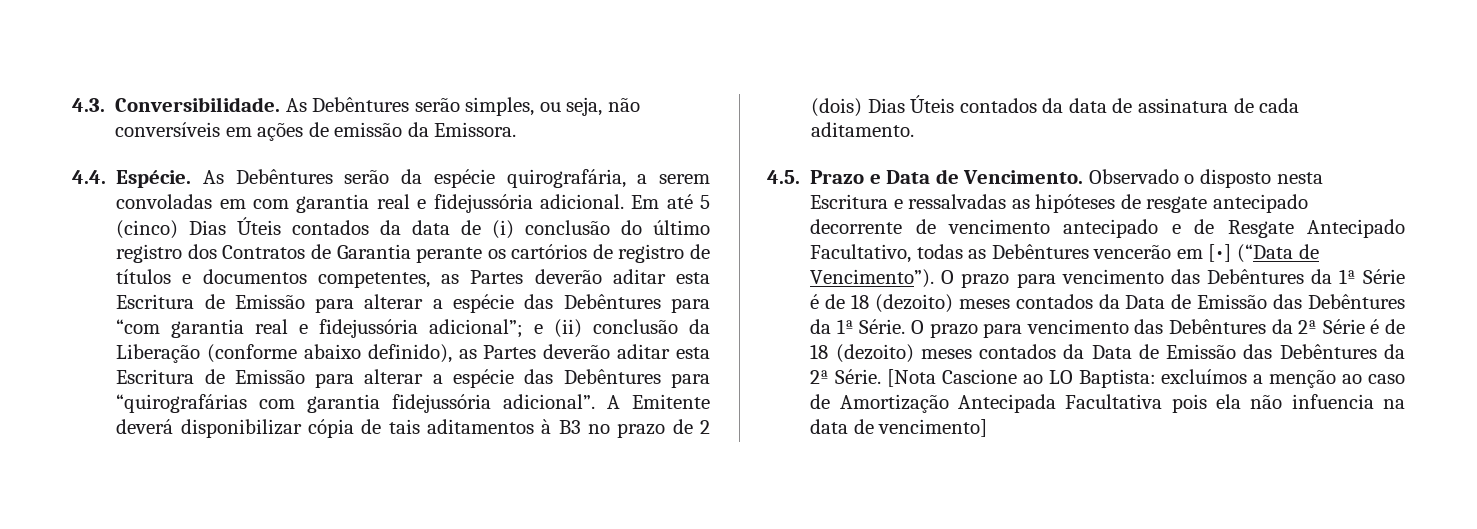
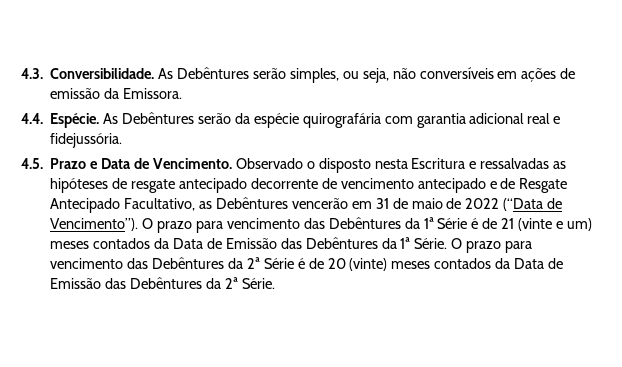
[506,169,710,188] [116,194,710,213] [116,217,711,239] [116,244,710,263] [116,269,710,288] [116,294,710,313] [116,319,710,338] [116,344,710,363] [116,369,710,388] [116,394,710,413] [116,419,710,438] [811,95,1300,117] [811,122,915,137] quirografária, a serem convoladas em com garantia real e fidejussória adicional. Em até 5 (cinco) Dias Úteis contados da data de (i) conclusão do último registro dos Contratos de Garantia perante os cartórios de registro de títulos e documentos competentes, as Partes deverão aditar esta Escritura de Emissão para alterar a espécie das Debêntures para “com garantia real e fidejussória adicional”; e (ii) conclusão da Liberação (conforme abaixo definido), as Partes deverão aditar esta Escritura de Emissão para alterar a espécie das Debêntures para “quirografárias com garantia fidejussória adicional”. A Emitente deverá disponibilizar cópia de tais aditamentos à B3 no prazo de 2 (dois) Dias Úteis contados da data de assinatura de cada aditamento. -> [302,113,561,128] [50,133,123,148] quirografária com garantia adicional real e fidejussória.
[916,244,963,259] todas -> (196, 204) none
[1208,244,1232,262] [•] -> [375,198,500,209] 31 de maio de 2022
[851,294,953,313] 18 (dezoito) -> [501,218,592,231] 21 (vinte e um)
[810,344,914,363] 18 (dezoito) -> [327,258,388,271] 20 (vinte)
[887,369,1405,388] [810,394,1405,413] [810,419,988,437] [Nota Cascione ao LO Baptista: excluímos a menção ao caso de Amortização Antecipada Facultativa pois ela não infuencia na data de vencimento] -> (275, 283) none

